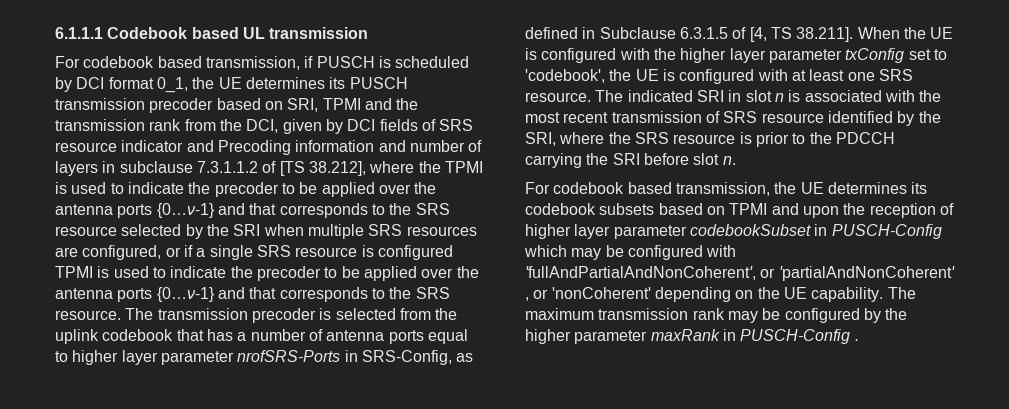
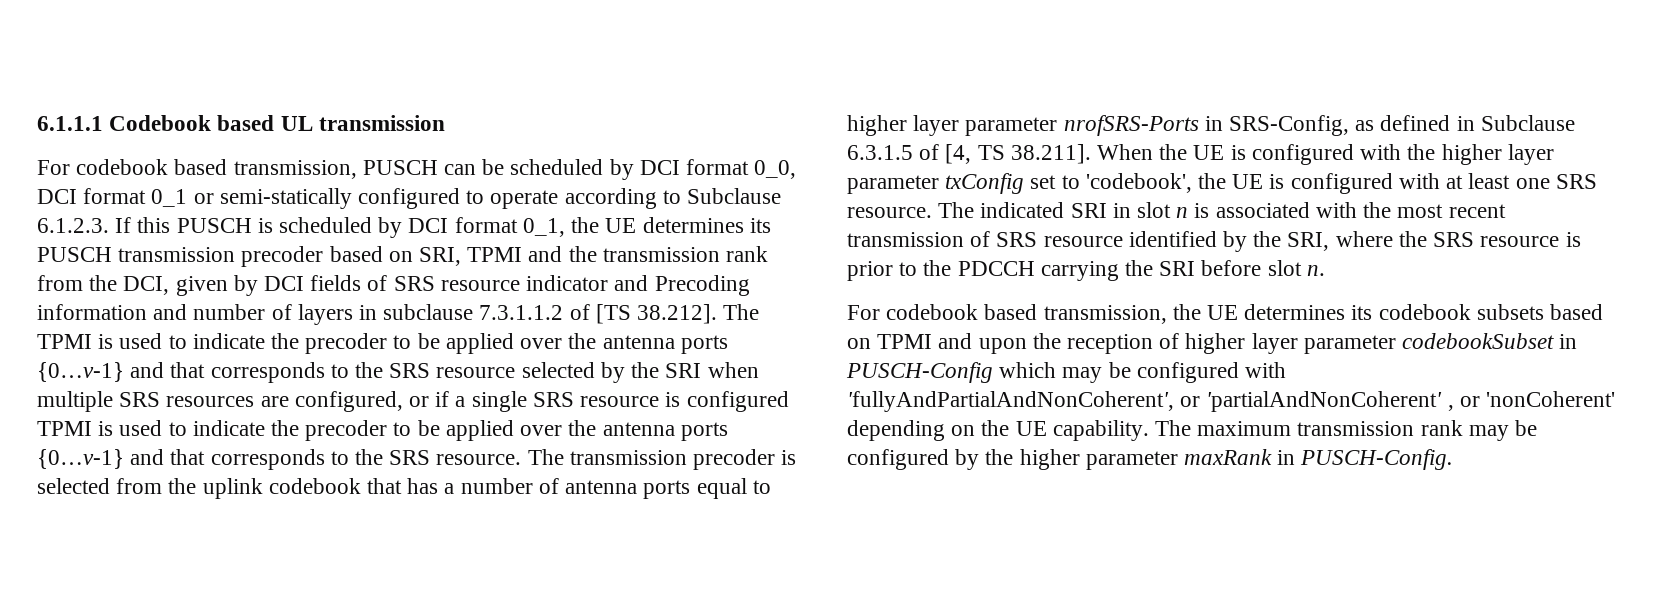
[304,56,314,68] if -> [362,159,797,180] [37,188,782,209] [37,217,171,233] PUSCH can be scheduled by DCI format 0_0, DCI format 0_1 or semi-statically configured to operate according to Subclause 6.1.2.3. If this
[308,161,441,176] 38.212], where the -> [637,304,760,324] 38.212]. The
[525,266,756,280] 'fullAndPartialAndNonCoherent', -> [847,391,1174,412] 'fullyAndPartialAndNonCoherent',
[740,329,859,344] PUSCH-Config . -> [1300,449,1454,470] PUSCH-Config.

